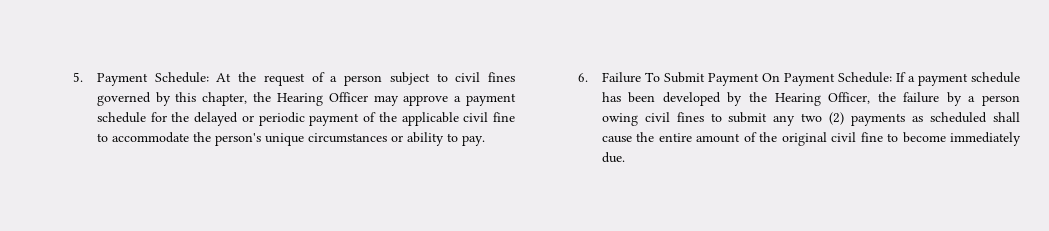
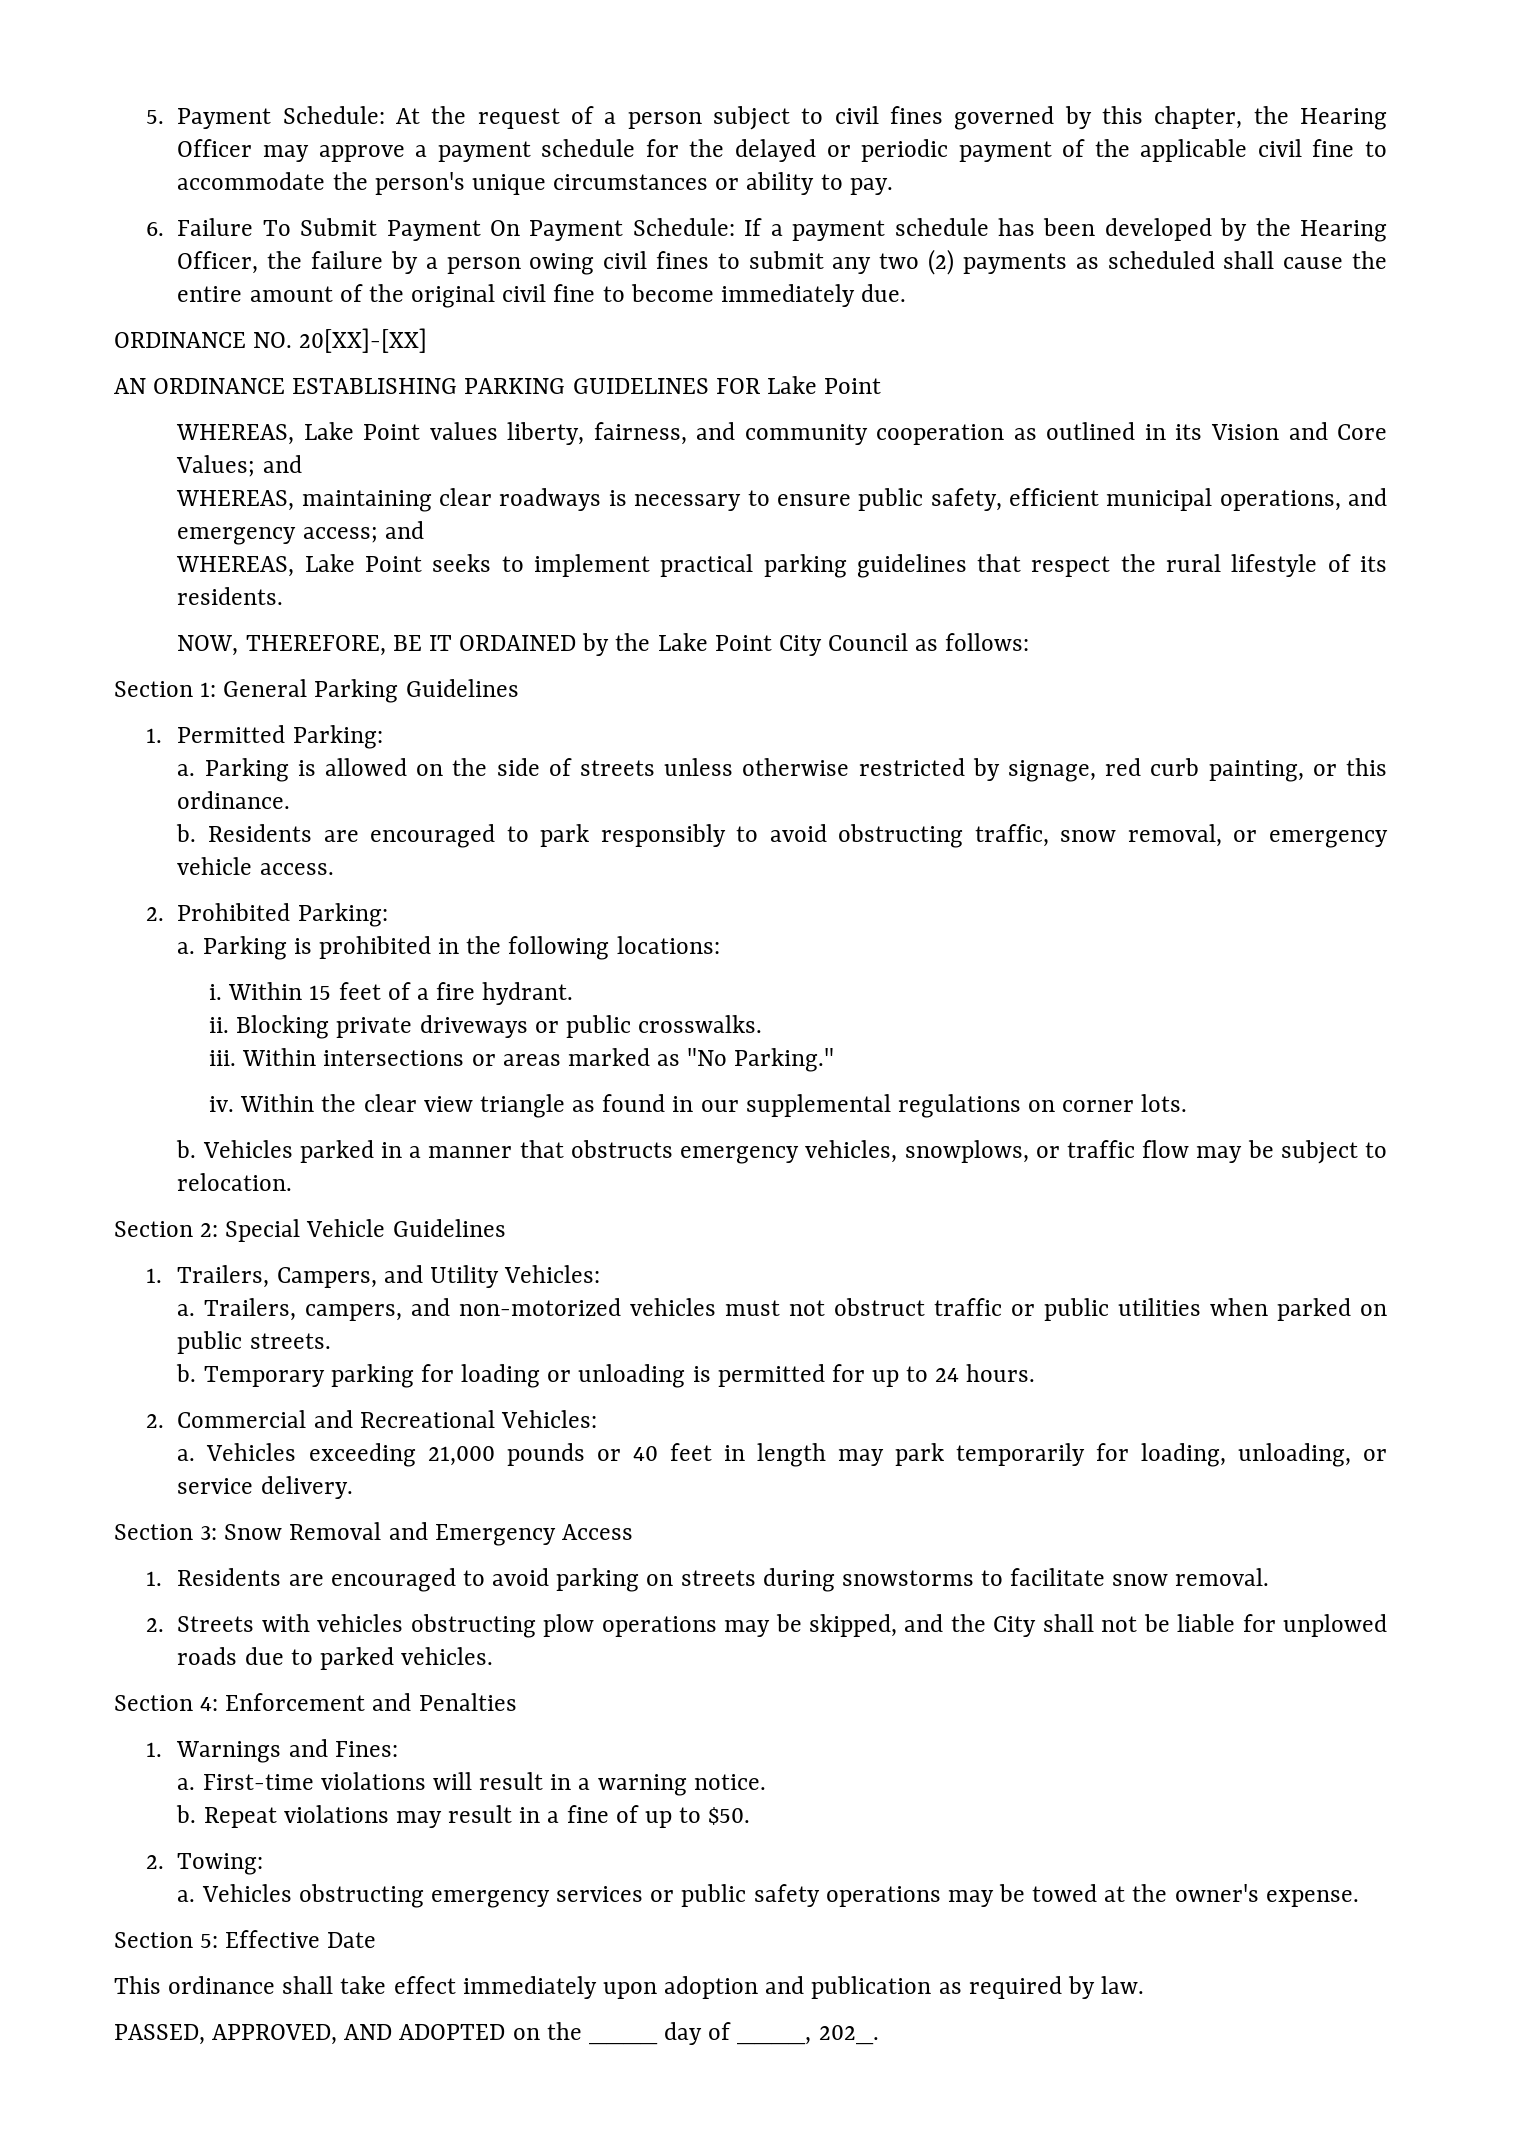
(625, 157) none -> [114,328,428,353] [114,376,882,394] [176,422,1388,445] [176,455,302,477] [176,488,1387,512] [177,521,424,545] [176,554,1387,578] [177,587,284,605] [177,633,1030,656] [114,679,519,703] [145,725,383,749] [177,758,1387,782] [177,791,291,809] [176,824,1388,848] [177,857,334,875] [145,903,388,927] [177,936,720,960] [209,982,574,1005] [209,1015,763,1039] [209,1048,835,1072] [209,1094,1188,1118] [176,1140,1387,1164] [177,1173,293,1191] [114,1219,506,1242] [145,1265,601,1288] [177,1298,1387,1321] [177,1331,331,1354] [176,1364,1036,1388] [145,1410,597,1428] [177,1443,1387,1467] [177,1476,353,1499] [114,1522,633,1546] [145,1568,1270,1592] [145,1614,1387,1638] [177,1647,494,1670] [114,1693,517,1711] [145,1739,398,1763] [177,1772,766,1796] [176,1805,751,1828] [145,1853,264,1875] [177,1884,1359,1908] [114,1930,377,1948] [114,1976,1145,1999] [114,2022,582,2045] [588,2022,879,2045] // ORDINANCE NO. 20[XX]-[XX] // AN ORDINANCE ESTABLISHING PARKING GUIDELINES FOR Lake Point // WHEREAS, Lake Point values liberty, fairness, and community cooperation as outlined in its Vision and Core Values; and // WHEREAS, maintaining clear roadways is necessary to ensure public safety, efficient municipal operations, and emergency access; and // WHEREAS, Lake Point seeks to implement practical parking guidelines that respect the rural lifestyle of its residents. // NOW, THEREFORE, BE IT ORDAINED by the Lake Point City Council as follows: // Section 1: General Parking Guidelines // 1. Permitted Parking: // a. Parking is allowed on the side of streets unless otherwise restricted by signage, red curb painting, or this ordinance. // b. Residents are encouraged to park responsibly to avoid obstructing traffic, snow removal, or emergency vehicle access. // 2. Prohibited Parking: // a. Parking is prohibited in the following locations: // i. Within 15 feet of a fire hydrant. // ii. Blocking private driveways or public crosswalks. // iii. Within intersections or areas marked as "No Parking." // iv. Within the clear view triangle as found in our supplemental regulations on corner lots. // b. Vehicles parked in a manner that obstructs emergency vehicles, snowplows, or traffic flow may be subject to relocation. // Section 2: Special Vehicle Guidelines // 1. Trailers, Campers, and Utility Vehicles: // a. Trailers, campers, and non-motorized vehicles must not obstruct traffic or public utilities when parked on public streets. // b. Temporary parking for loading or unloading is permitted for up to 24 hours. // 2. Commercial and Recreational Vehicles: // a. Vehicles exceeding 21,000 pounds or 40 feet in length may park temporarily for loading, unloading, or service delivery. // Section 3: Snow Removal and Emergency Access // 1. Residents are encouraged to avoid parking on streets during snowstorms to facilitate snow removal. // 2. Streets with vehicles obstructing plow operations may be skipped, and the City shall not be liable for unplowed roads due to parked vehicles. // Section 4: Enforcement and Penalties // 1. Warnings and Fines: // a. First-time violations will result in a warning notice. // b. Repeat violations may result in a fine of up to $50. // 2. Towing: // a. Vehicles obstructing emergency services or public safety operations may be towed at the owner's expense. // Section 5: Effective Date // This ordinance shall take effect immediately upon adoption and publication as required by law. // PASSED, APPROVED, AND ADOPTED on the ____ day of ____, 202_.

